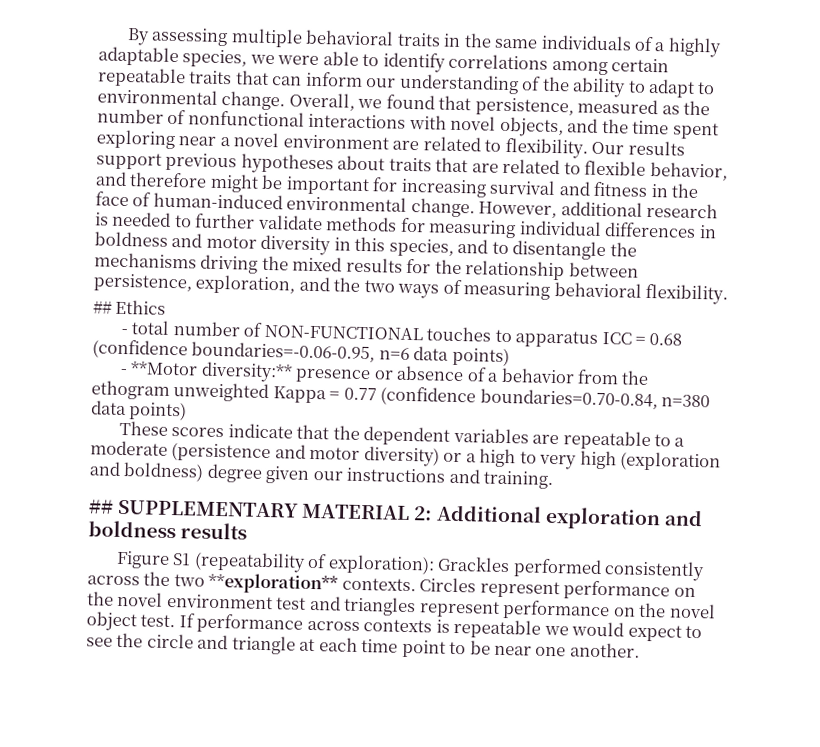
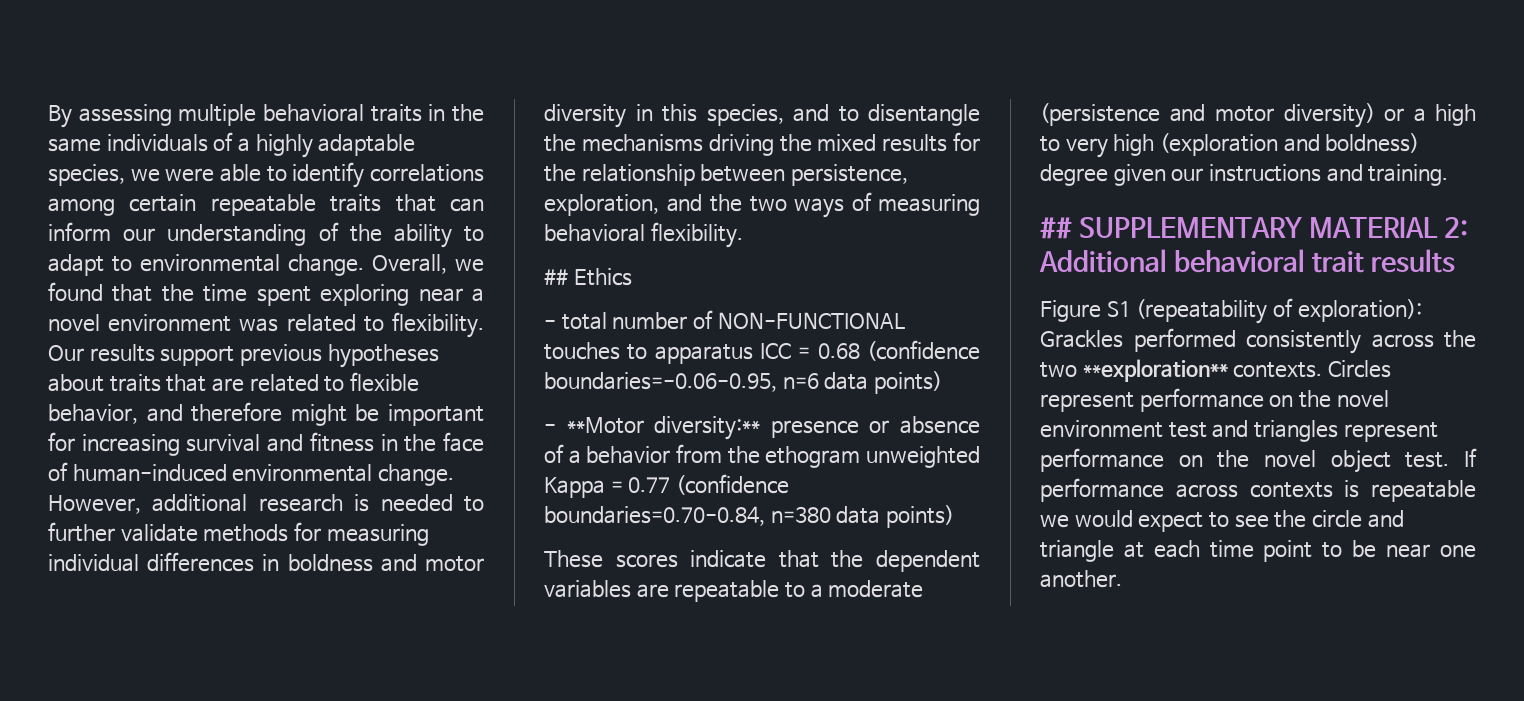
[474,97,711,117] [97,108,599,138] persistence, measured as the number of nonfunctional interactions with novel objects, and -> (153, 293) none
[392,140,420,151] are -> [239,318,279,332] was
[544,506,703,531] [88,520,176,539] exploration and boldness -> [1174,249,1365,273] behavioral trait

